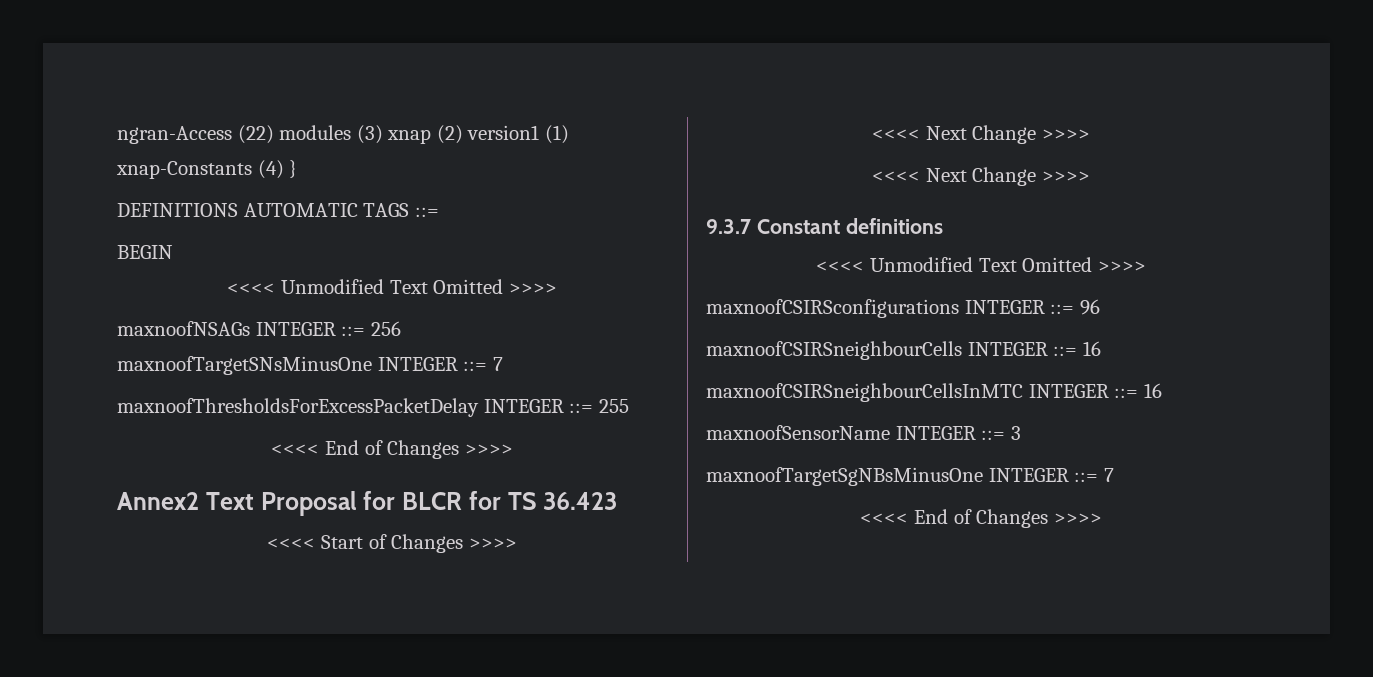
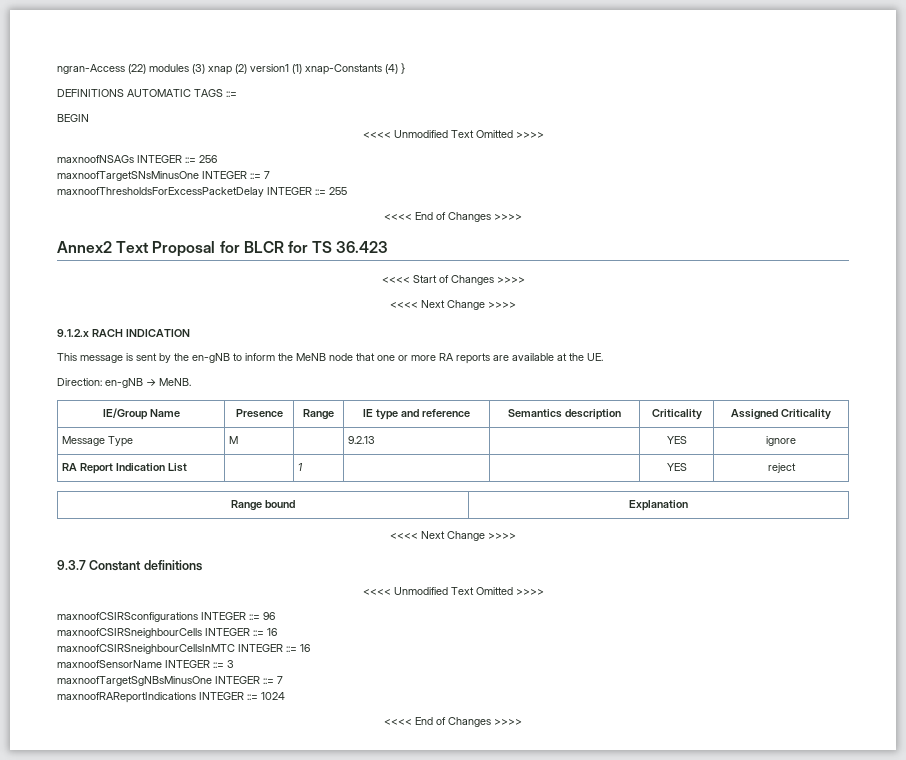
(1090, 134) none -> [57,329,190,337] [57,353,603,364] [57,378,191,388] [102,408,180,420] [235,409,283,418] [303,409,334,420] [363,409,470,420] [508,409,621,420] [651,409,702,420] [731,409,831,420] [61,436,133,447] [228,436,238,444] [347,436,375,444] [666,436,687,444] [766,436,796,446] [61,463,187,474] [297,463,303,471] [666,463,687,471] [767,463,796,473] [231,500,295,511] [628,500,688,511] // 9.1.2.x RACH INDICATION // This message is sent by the en-gNB to inform the MeNB node that one or more RA reports are available at the UE. // Direction: en-gNB → MeNB. // IE/Group Name | Presence | Range | IE type and reference | Semantics description | Criticality | Assigned Criticality // Message Type | M | | 9.2.13 | | YES | ignore // RA Report Indication List | | 1 | | | YES | reject // Range bound | Explanation
(1114, 475) none -> [57,692,285,703] // maxnoofRAReportIndications INTEGER ::= 1024

